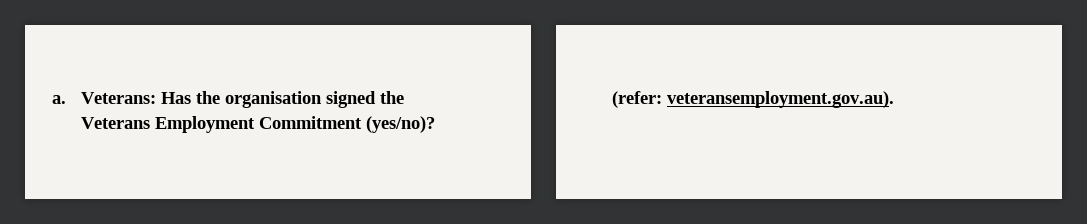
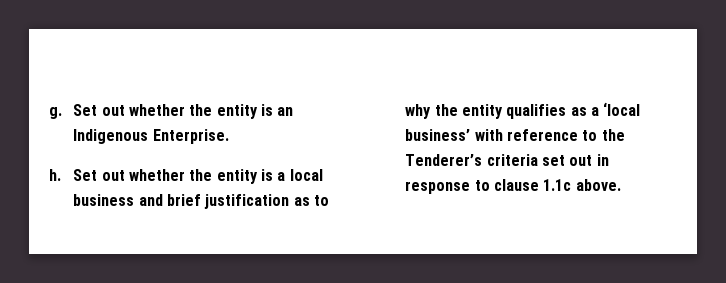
[52,91,404,108] [80,116,435,133] [611,91,894,108] a. Veterans: Has the organisation signed the Veterans Employment Commitment (yes/no)? (refer: veteransemployment.gov.au). -> [49,104,294,119] [73,129,229,144] [49,169,323,184] [73,194,329,209] [405,102,641,119] [405,129,625,141] [405,154,609,166] [405,179,621,194] g. Set out whether the entity is an Indigenous Enterprise. // h. Set out whether the entity is a local business and brief justification as to why the entity qualifies as a ‘local business’ with reference to the Tenderer’s criteria set out in response to clause 1.1c above.

